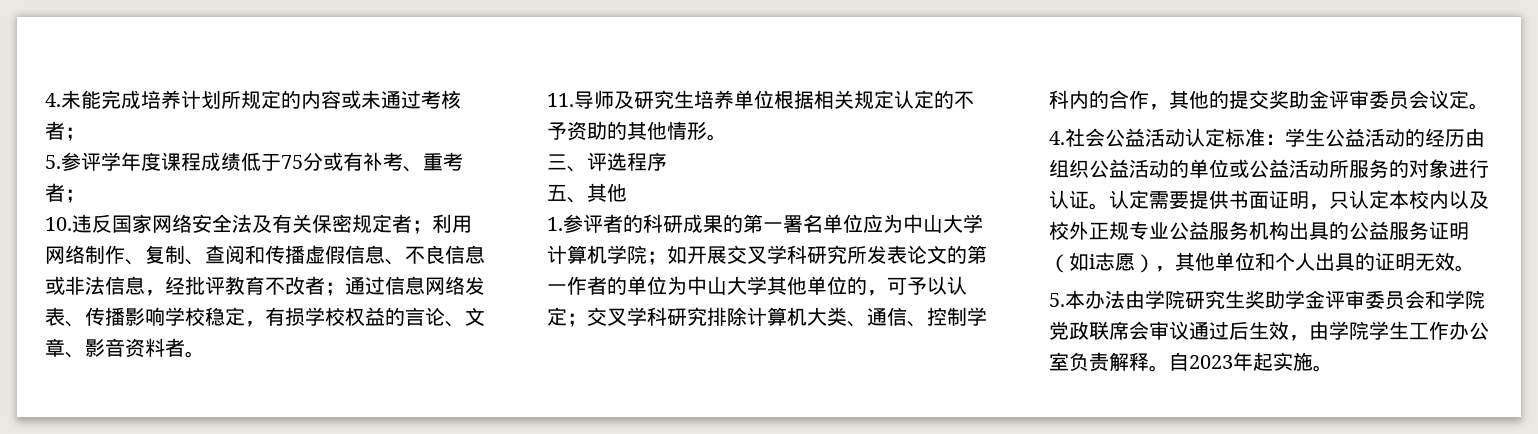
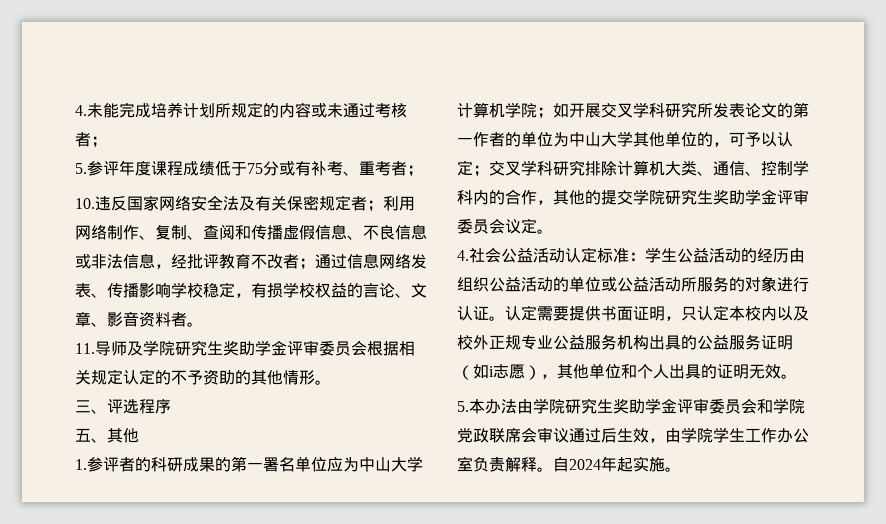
[101,152,121,171] 学 -> (119, 168) none
[634,90,774,109] 研究生培养单位 -> [143,340,367,356] 学院研究生奖助学金评审委员会
[1269,90,1309,109] 奖助 -> [633,189,761,205] 学院研究生奖助学
[1189,355,1233,369] 2023 -> [569,459,601,470] 2024

